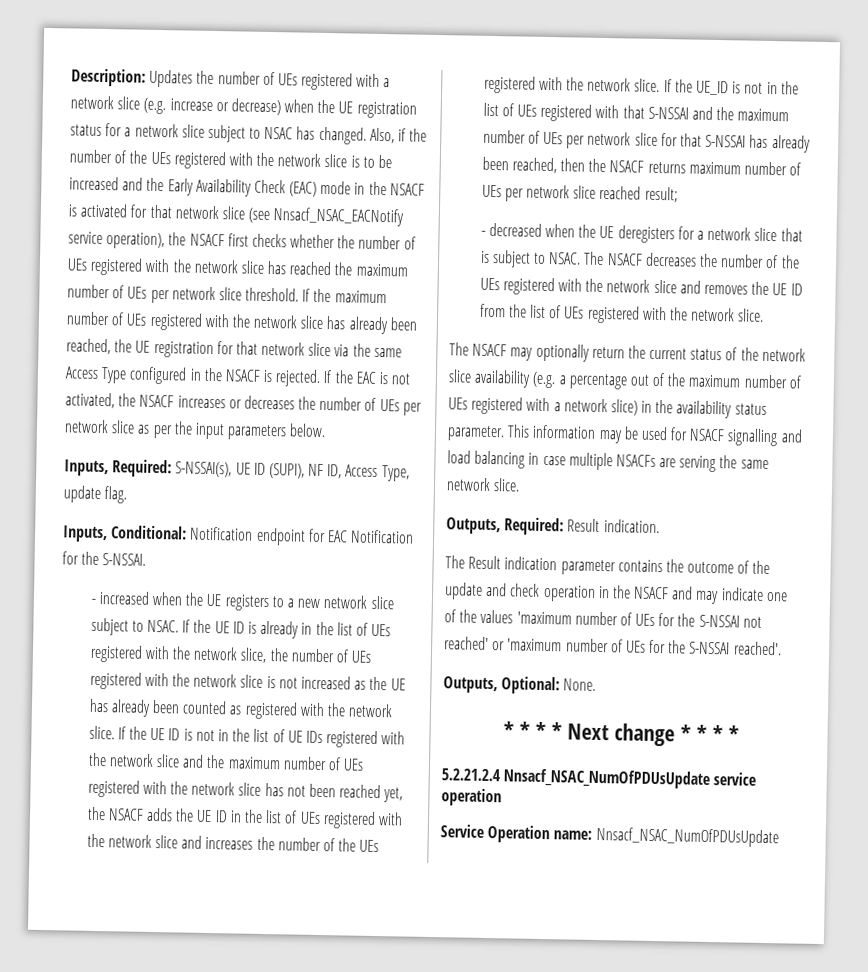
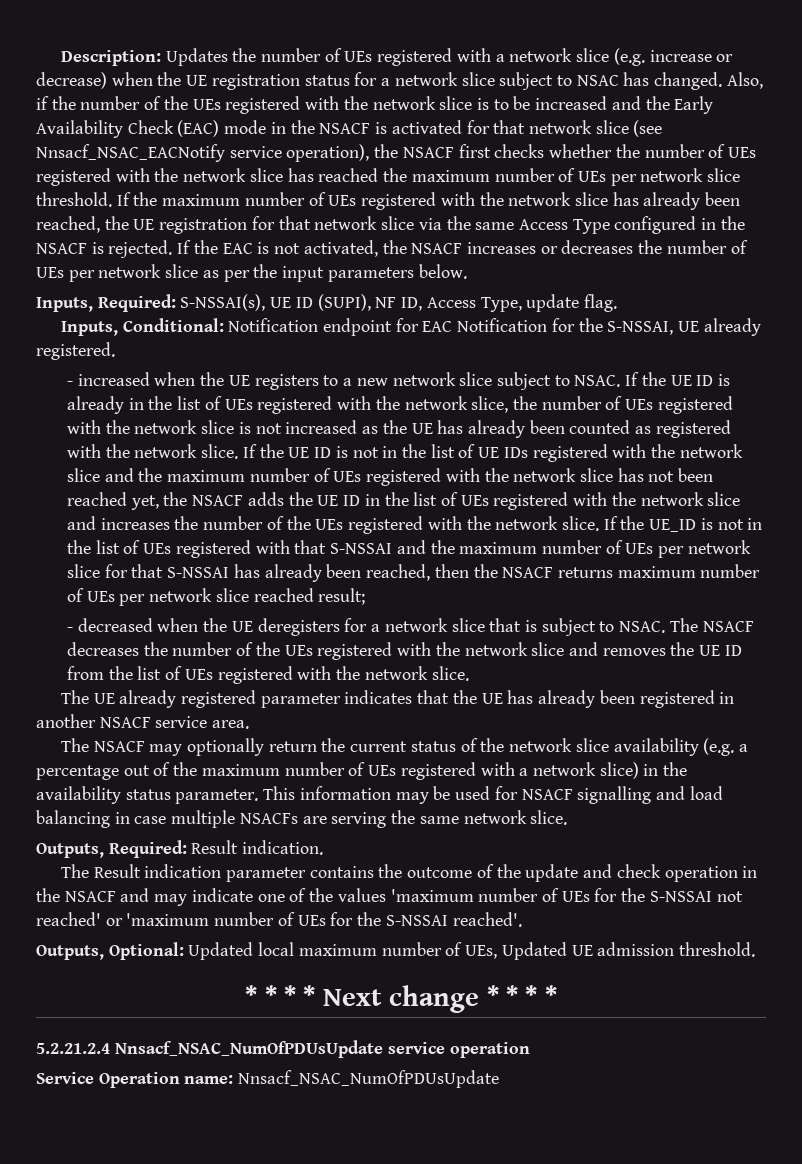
[102,553,147,566] S-NSSAI. -> [607,318,761,336] [36,342,115,360] S-NSSAI, UE already registered.
(765, 315) none -> [60,690,735,708] [36,714,250,729] // The UE already registered parameter indicates that the UE has already been registered in another NSACF service area.
[563,678,597,691] None. -> [188,942,755,960] Updated local maximum number of UEs, Updated UE admission threshold.

